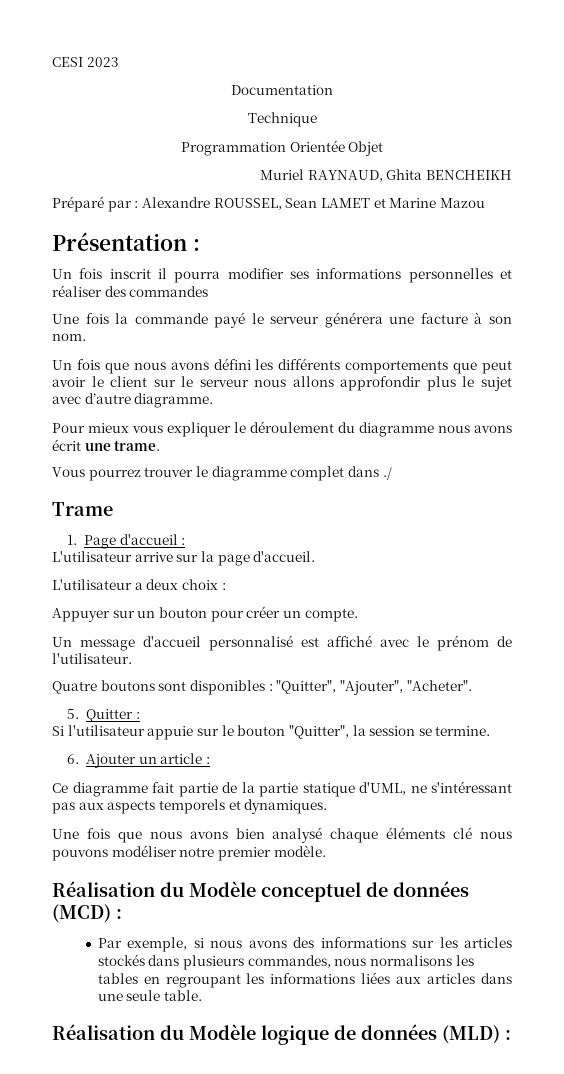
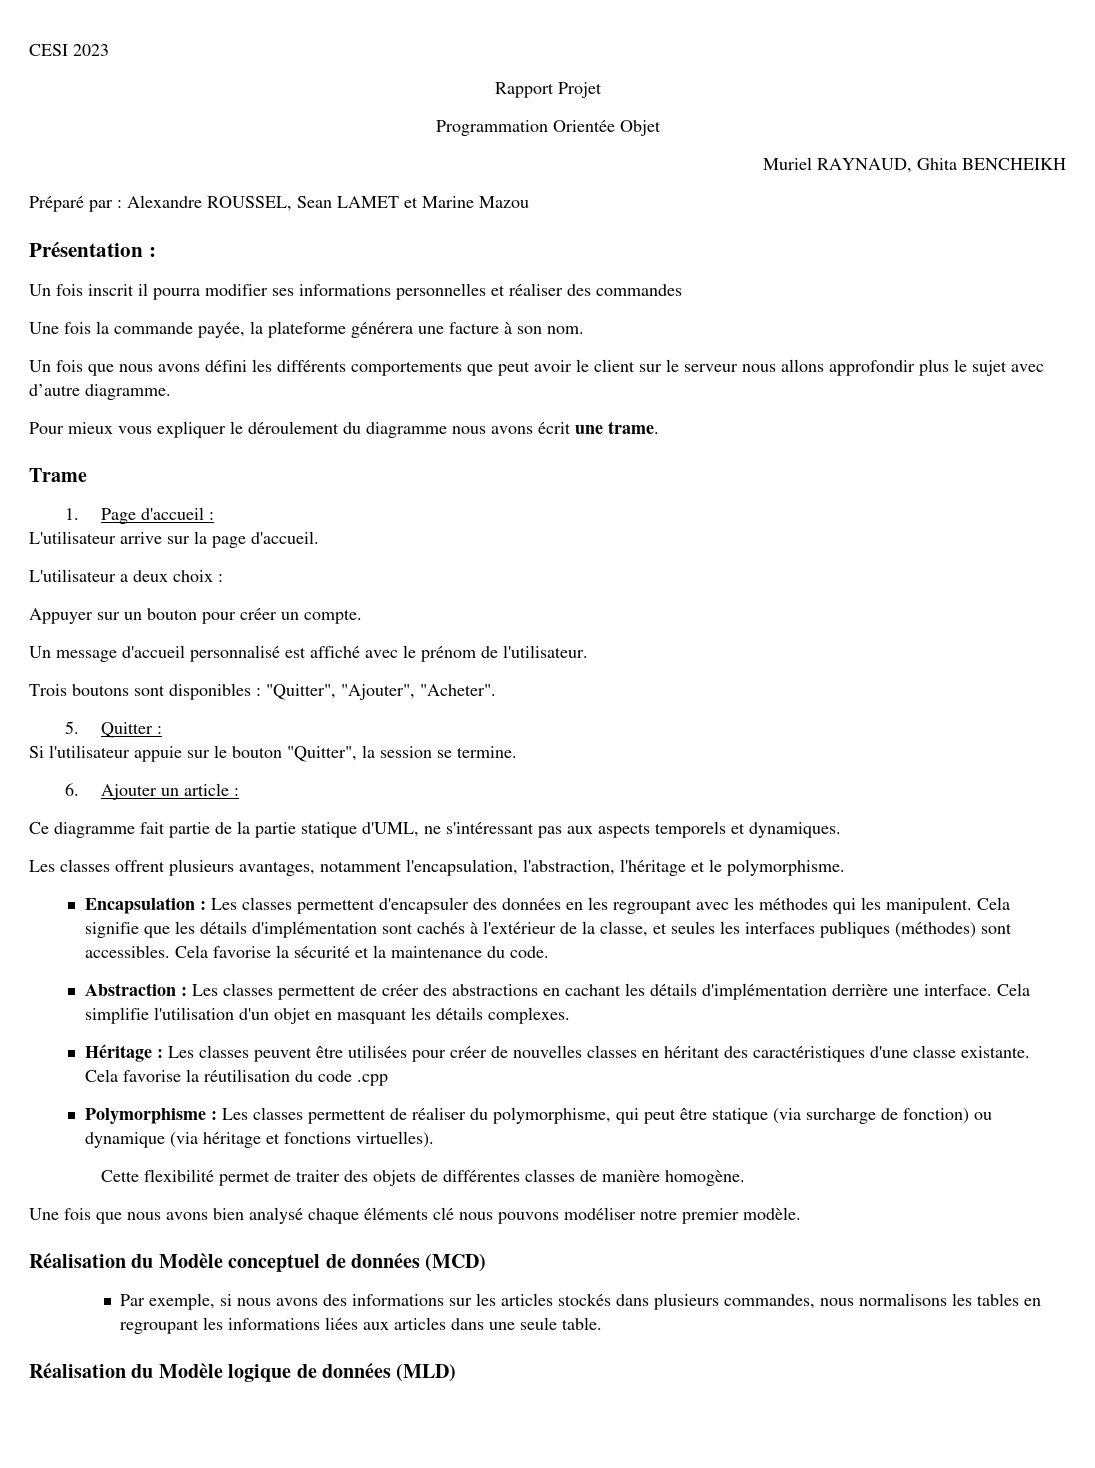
[231,85,333,95] [247,112,317,127] Documentation // Technique -> [494,82,602,98] Rapport Projet
[214,312,320,328] payé le serveur -> [198,321,346,338] payée, la plateforme
[52,466,392,481] // Vous pourrez trouver le diagramme complet dans ./ -> (659, 427) none
[52,681,97,694] Quatre -> [29,684,67,696] Trois
(328, 806) none -> [29,859,845,876] [84,897,1010,914] [84,921,1012,938] [84,945,549,958] [84,983,1030,1000] [84,1007,570,1024] [84,1044,1030,1062] [84,1069,388,1086] [84,1107,992,1124] [84,1131,434,1148] [100,1169,745,1186] // Les classes offrent plusieurs avantages, notamment l'encapsulation, l'abstraction, l'héritage et le polymorphisme. // Encapsulation : Les classes permettent d'encapsuler des données en les regroupant avec les méthodes qui les manipulent. Cela signifie que les détails d'implémentation sont cachés à l'extérieur de la classe, et seules les interfaces publiques (méthodes) sont accessibles. Cela favorise la sécurité et la maintenance du code. // Abstraction : Les classes permettent de créer des abstractions en cachant les détails d'implémentation derrière une interface. Cela simplifie l'utilisation d'un objet en masquant les détails complexes. // Héritage : Les classes peuvent être utilisées pour créer de nouvelles classes en héritant des caractéristiques d'une classe existante. Cela favorise la réutilisation du code .cpp // Polymorphisme : Les classes permettent de réaliser du polymorphisme, qui peut être statique (via surcharge de fonction) ou dynamique (via héritage et fonctions virtuelles). // Cette flexibilité permet de traiter des objets de différentes classes de manière homogène.
[116,909,122,919] : -> (487, 1263) none
[505,1030,511,1040] : -> (457, 1373) none

